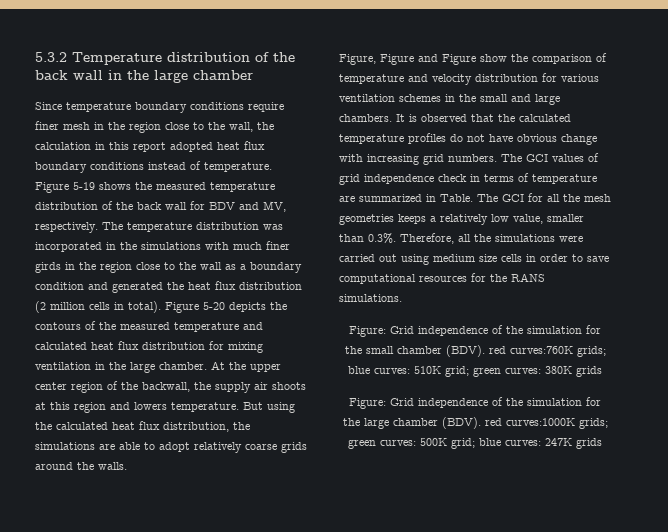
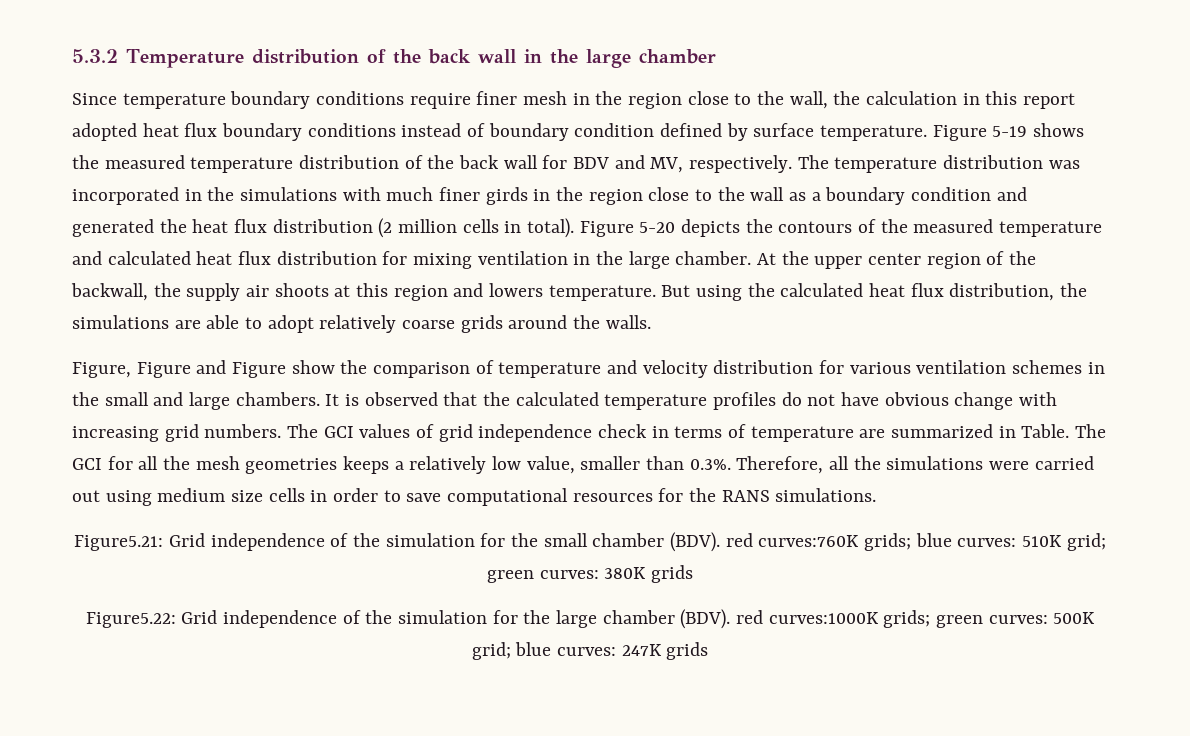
(201, 165) none -> [488,123,815,141] boundary condition defined by surface
[349,326,386,337] Figure: -> [74,535,164,551] Figure5.21:
[349,398,386,409] Figure: -> [85,612,176,628] Figure5.22:

